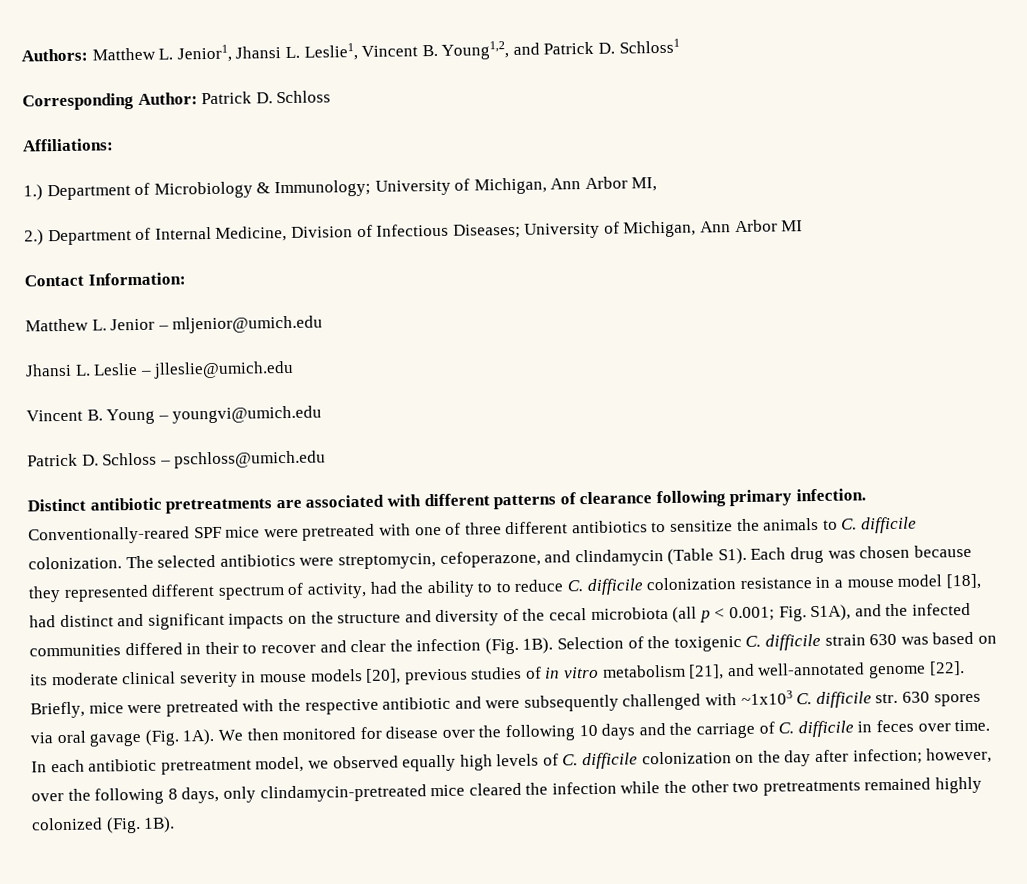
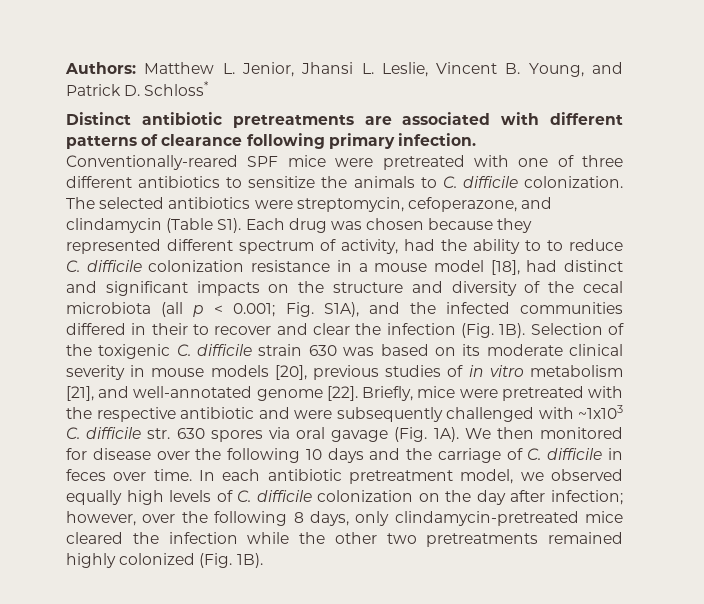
[176,41,510,63] Jenior1, Jhansi L. Leslie1, Vincent B. Young1,2, -> [241,62,584,77] Jenior, Jhansi L. Leslie, Vincent B. Young,
[618,38,680,54] [22,90,332,111] [22,138,114,152] [23,176,658,201] [24,219,804,246] [24,272,186,287] [25,315,324,334] [25,360,295,379] [26,405,323,425] [27,450,327,469] Schloss1 // Corresponding Author: Patrick D. Schloss // Affiliations: // 1.) Department of Microbiology & Immunology; University of Michigan, Ann Arbor MI, // 2.) Department of Internal Medicine, Division of Infectious Diseases; University of Michigan, Ann Arbor MI // Contact Information: // Matthew L. Jenior – mljenior@umich.edu // Jhansi L. Leslie – jlleslie@umich.edu // Vincent B. Young – youngvi@umich.edu // Patrick D. Schloss – pschloss@umich.edu -> [144,81,209,96] Schloss*

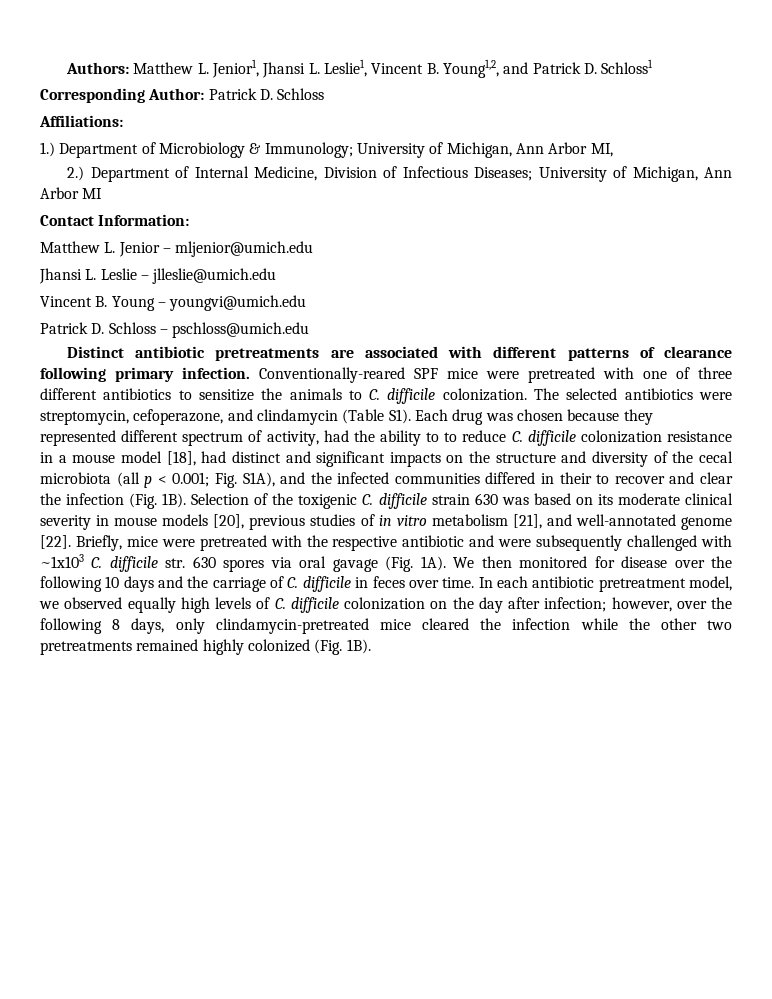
[241,62,584,77] Jenior, Jhansi L. Leslie, Vincent B. Young, -> [212,59,499,78] Jenior1, Jhansi L. Leslie1, Vincent B. Young1,2,
[144,81,209,96] Schloss* -> [601,59,654,74] [40,88,325,103] [39,115,123,127] [40,142,613,158] [67,166,733,182] [40,187,103,199] [40,214,190,226] [40,241,314,257] [39,268,277,284] [40,295,307,311] [40,322,310,338] Schloss1 // Corresponding Author: Patrick D. Schloss // Affiliations: // 1.) Department of Microbiology & Immunology; University of Michigan, Ann Arbor MI, // 2.) Department of Internal Medicine, Division of Infectious Diseases; University of Michigan, Ann Arbor MI // Contact Information: // Matthew L. Jenior – mljenior@umich.edu // Jhansi L. Leslie – jlleslie@umich.edu // Vincent B. Young – youngvi@umich.edu // Patrick D. Schloss – pschloss@umich.edu

